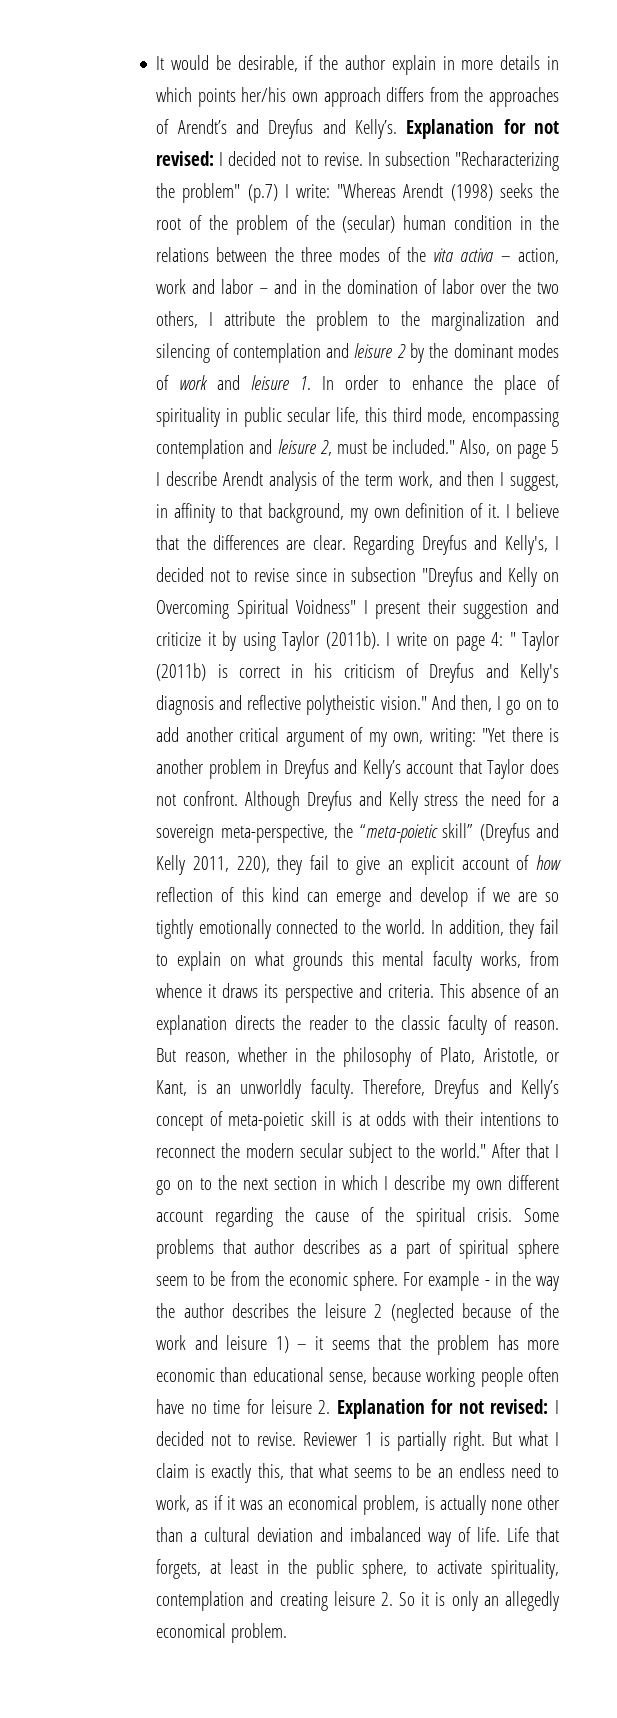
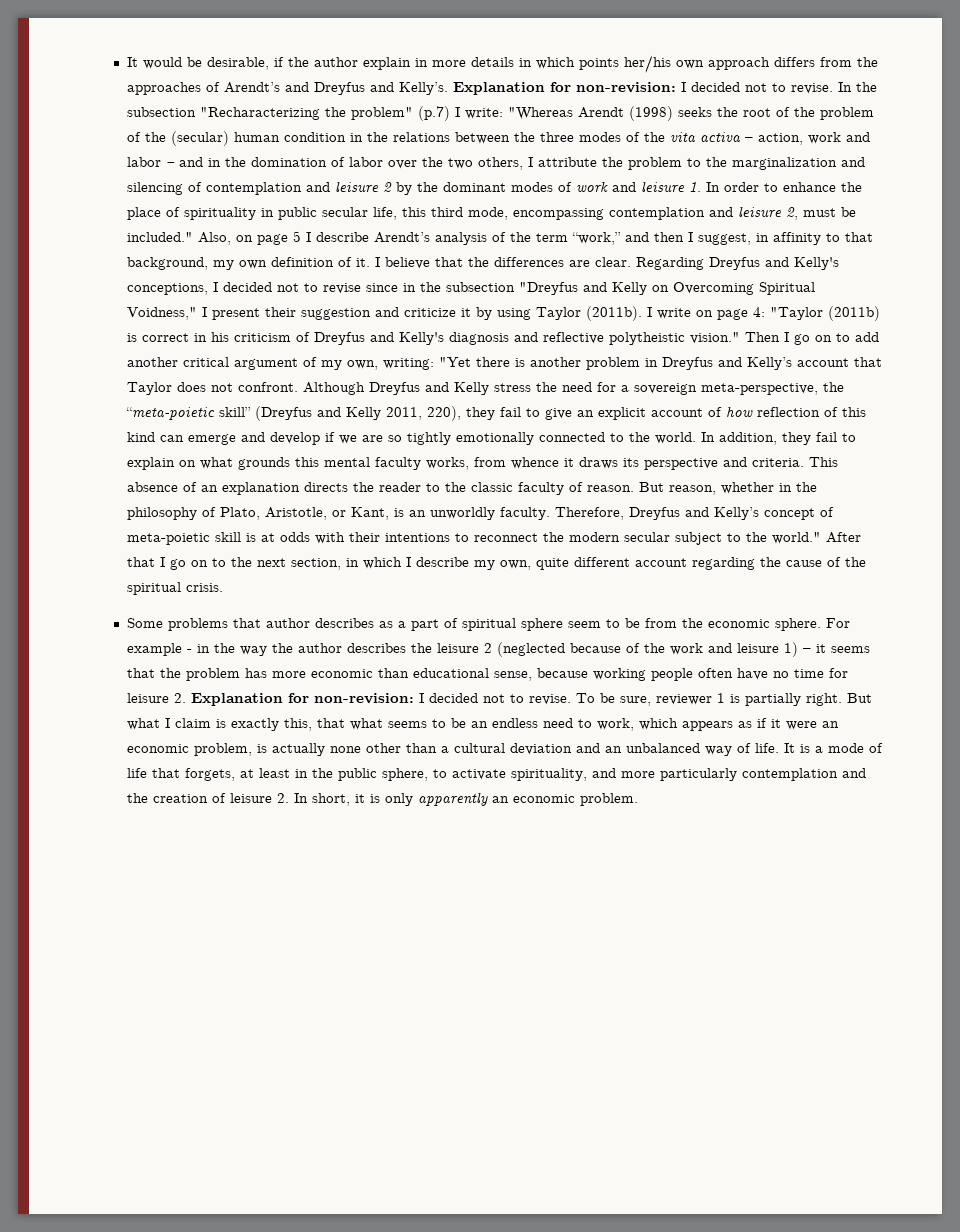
[534,121,559,134] [156,151,215,166] not revised: -> [576,82,677,93] non-revision:
(380, 159) none -> [856,82,878,92] the
[222,471,263,486] Arendt -> [374,232,431,243] Arendt’s
[398,471,433,488] work, -> [572,232,622,245] “work,”
[504,535,548,555] Kelly's, -> [794,257,840,270] [127,283,209,295] Kelly's conceptions,
(345, 575) none -> [420,282,442,292] the
[296,599,357,614] Voidness" -> [127,307,198,320] Voidness,"
[509,631,561,651] " Taylor -> [770,307,824,320] "Taylor
[431,695,492,712] And then, -> [745,332,781,342] Then
[274,1176,318,1190] section -> [291,558,342,570] section,
[475,1180,502,1190] own -> [500,558,570,570] own, quite
(513, 1215) none -> (224, 587) //
[458,1399,559,1414] [156,1431,359,1446] not revised: I decided not to revise. Reviewer -> [314,693,713,706] non-revision: I decided not to revise. To be sure, reviewer
(191, 1503) none -> [639,718,734,731] which appears
[239,1495,359,1510] was an economical -> [786,721,840,730] [127,744,190,753] were an economic
[350,1527,422,1542] imbalanced -> [605,743,701,753] an unbalanced
[507,1527,530,1542] Life -> [784,743,884,753] [127,768,148,778] It is a mode of life
[156,1591,559,1611] [156,1623,227,1638] contemplation and creating leisure 2. So it is only an allegedly economical -> [592,768,867,781] [127,792,576,806] and more particularly contemplation and the creation of leisure 2. In short, it is only apparently an economic

